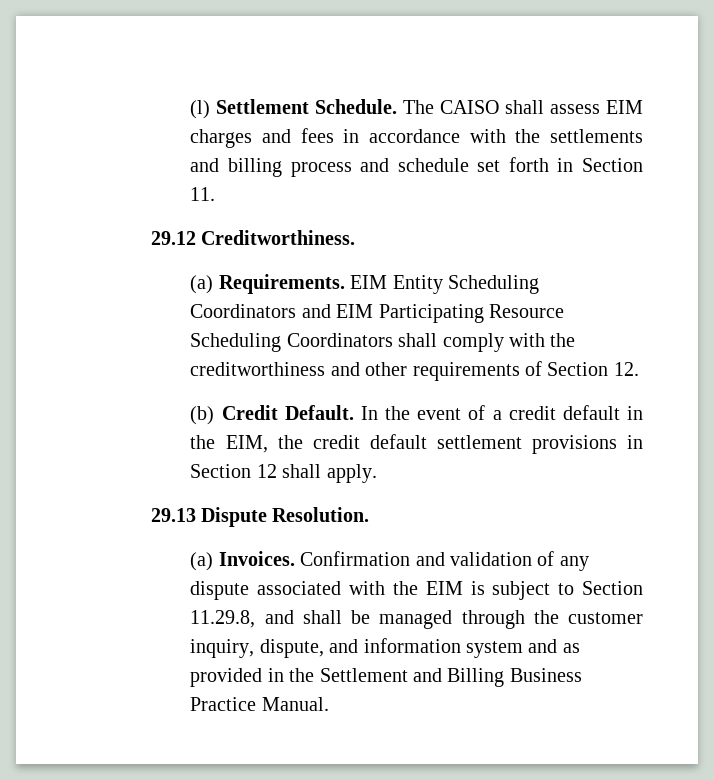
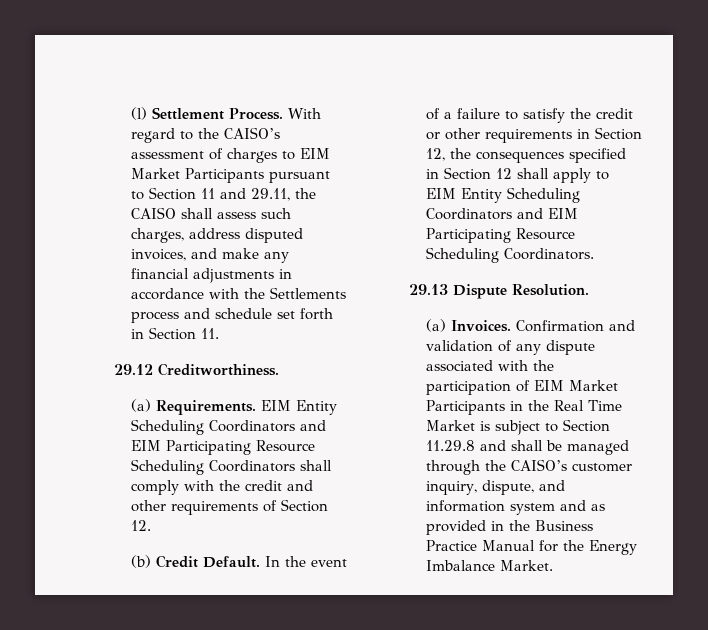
[315,99,643,114] [190,128,334,148] Schedule. The CAISO shall assess EIM charges and fees -> [229,108,322,120] [131,127,281,143] [131,148,331,163] [131,168,331,183] [131,187,317,201] [131,207,292,219] [131,228,304,243] [131,248,290,263] [131,268,275,283] Process. With regard to the CAISO’s assessment of charges to EIM Market Participants pursuant to Section 11 and 29.11, the CAISO shall assess such charges, address disputed invoices, and make any financial adjustments
[550,129,643,143] [190,158,283,177] settlements and billing -> [270,287,347,299] Settlements
[190,362,326,376] creditworthiness -> [245,480,283,491] credit
[508,405,643,420] [190,434,643,454] [190,464,377,483] credit default in the EIM, the credit default settlement provisions in Section 12 shall apply. -> [457,108,634,123] [426,127,643,143] [426,148,627,163] [426,167,610,183] [426,187,581,203] [426,208,579,220] [426,228,576,243] [426,247,595,263] failure to satisfy the credit or other requirements in Section 12, the consequences specified in Section 12 shall apply to EIM Entity Scheduling Coordinators and EIM Participating Resource Scheduling Coordinators.
[425,581,463,595] EIM -> [426,380,619,395] [426,400,623,415] [426,420,476,431] participation of EIM Market Participants in the Real Time Market
[190,610,256,628] 11.29.8, -> [426,440,476,451] 11.29.8
(559, 617) none -> [511,459,568,471] CAISO’s
[319,668,582,687] [190,697,329,711] Settlement and Billing Business Practice Manual. -> [535,520,594,531] [426,540,638,555] [426,560,554,571] Business Practice Manual for the Energy Imbalance Market.

